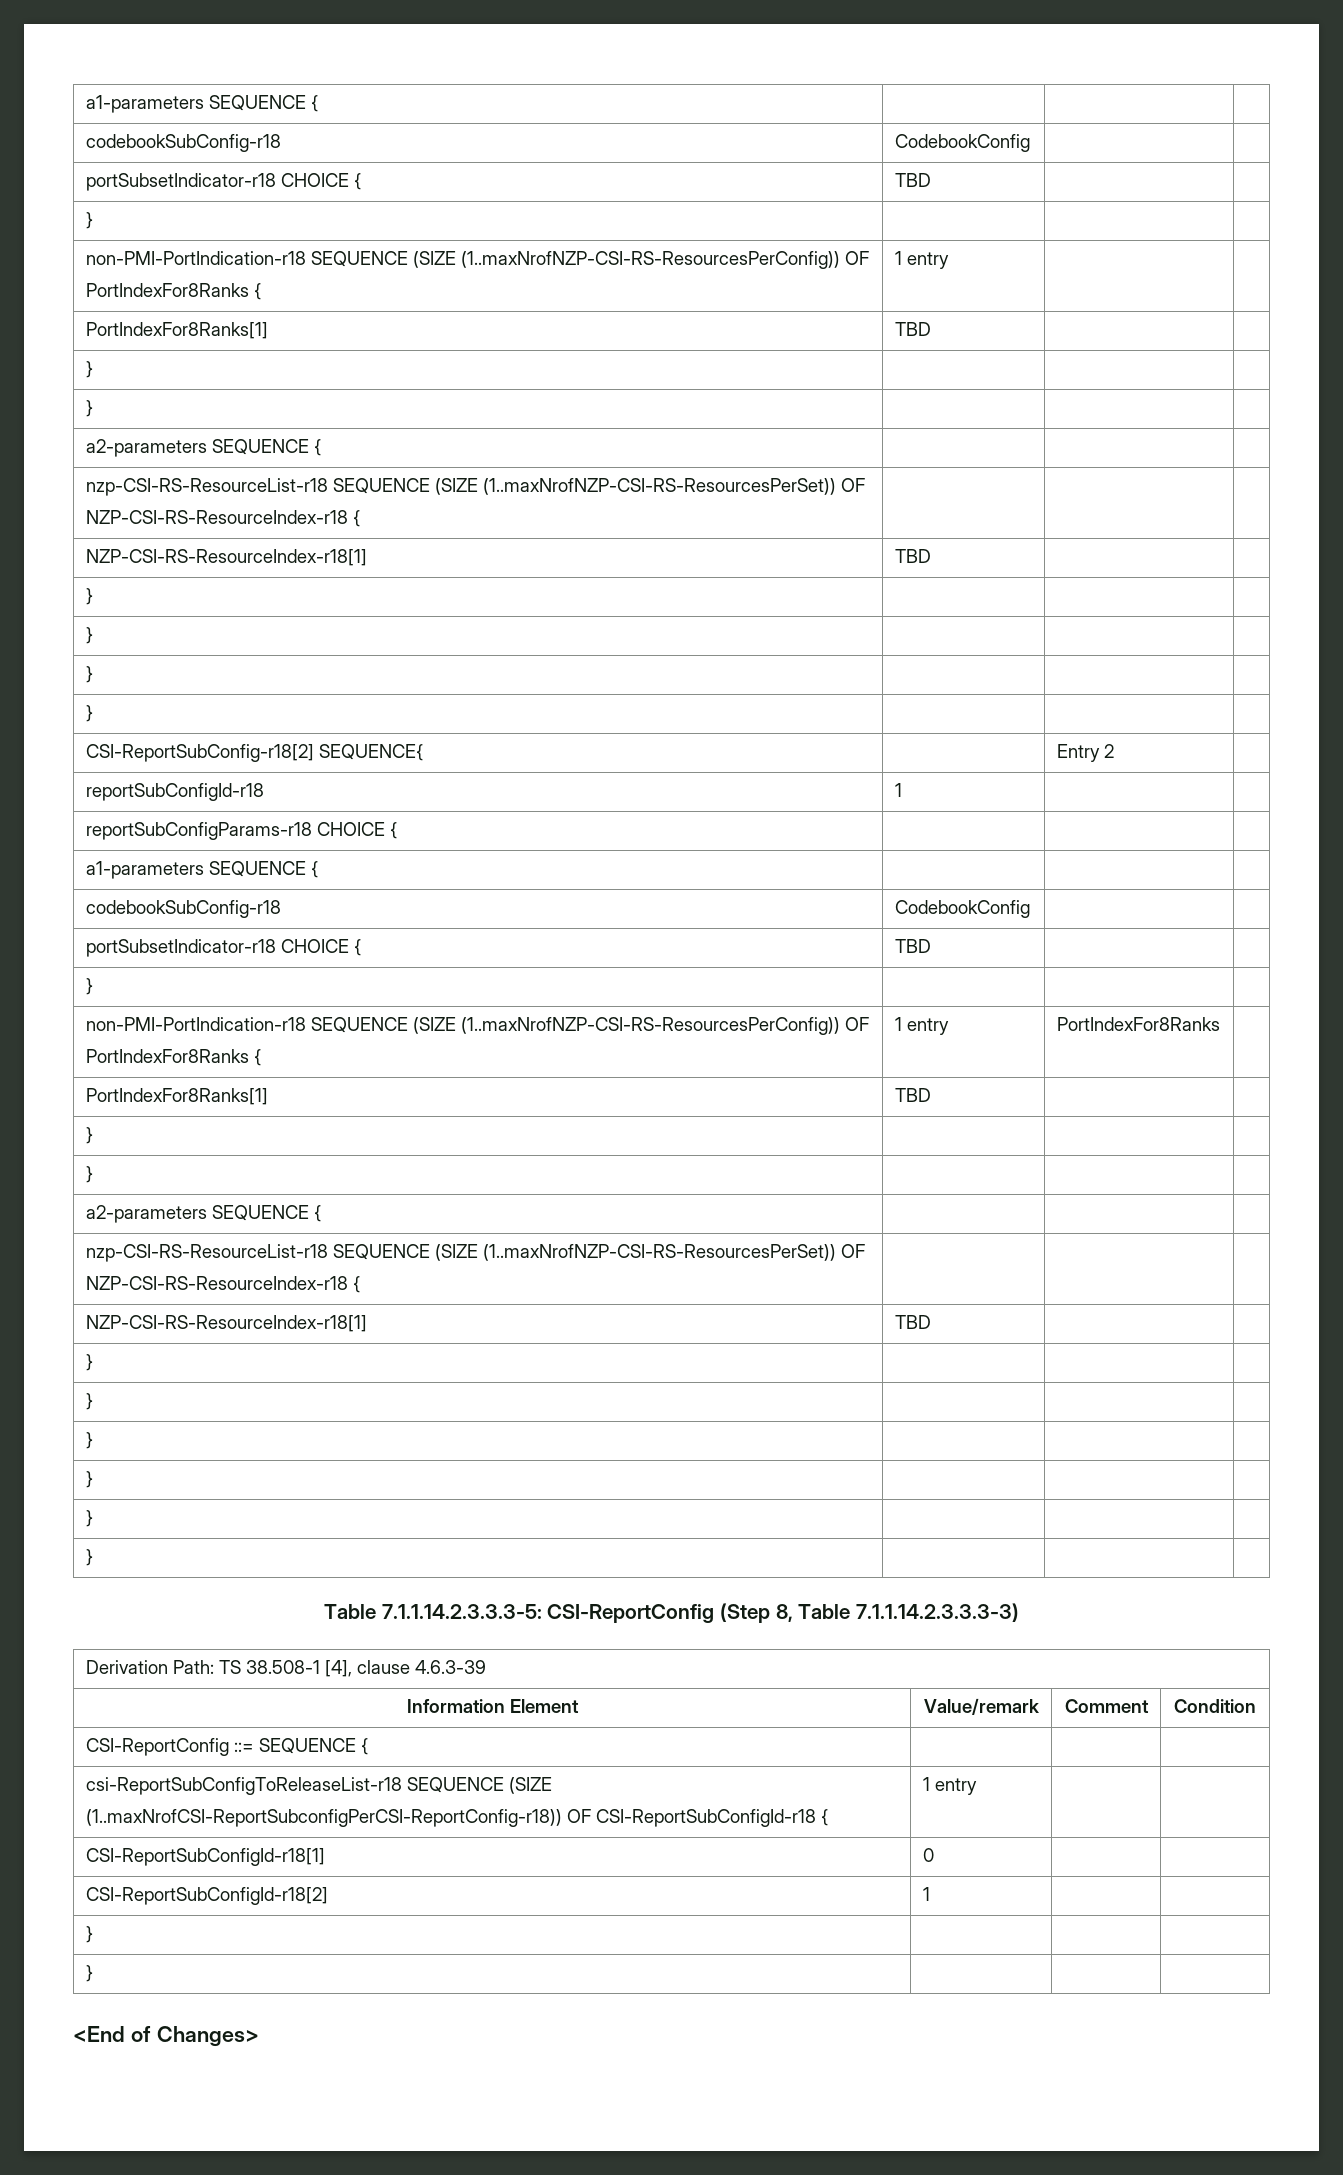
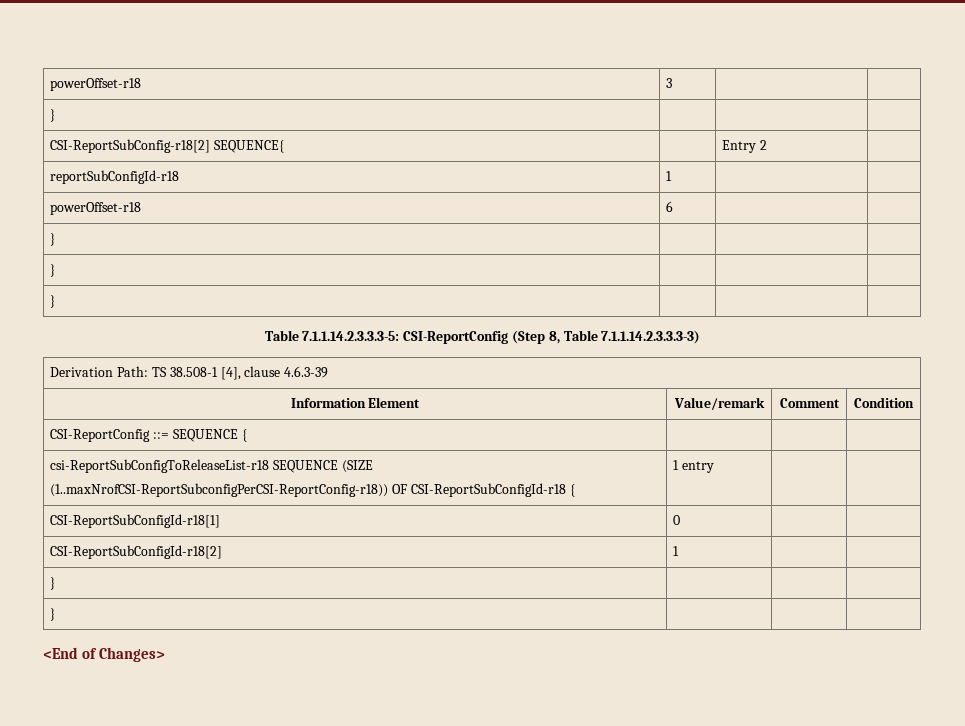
[85,95,318,113] [85,134,281,152] [894,134,1030,152] [85,173,361,191] [894,173,931,187] [85,212,93,229] [85,251,869,269] [85,283,261,300] [894,251,949,269] [85,322,268,339] [894,322,931,336] [85,361,93,378] [85,400,93,417] [85,439,321,457] [85,478,865,496] [85,510,360,527] [85,549,367,566] [894,549,931,563] [85,588,93,605] [85,627,93,644] [85,666,93,683] a1-parameters SEQUENCE { | | | // codebookSubConfig-r18 | CodebookConfig | | // portSubsetIndicator-r18 CHOICE { | TBD | | // } | | | // non-PMI-PortIndication-r18 SEQUENCE (SIZE (1..maxNrofNZP-CSI-RS-ResourcesPerConfig)) OF PortIndexFor8Ranks { | 1 entry | | // PortIndexFor8Ranks[1] | TBD | | // } | | | // } | | | // a2-parameters SEQUENCE { | | | // nzp-CSI-RS-ResourceList-r18 SEQUENCE (SIZE (1..maxNrofNZP-CSI-RS-ResourcesPerSet)) OF NZP-CSI-RS-ResourceIndex-r18 { | | | // NZP-CSI-RS-ResourceIndex-r18[1] | TBD | | // } | | | // } | | | // } | -> [50,78,142,91] [666,78,673,88] powerOffset-r18 | 3
[85,822,397,840] [85,861,318,879] [85,900,281,918] [894,900,1030,918] [85,939,361,957] [894,939,931,953] [85,978,93,995] [85,1017,869,1035] [85,1049,261,1066] [894,1017,949,1035] [1056,1017,1220,1031] [85,1088,268,1105] [894,1088,931,1102] [85,1127,93,1144] [85,1166,93,1183] [85,1205,321,1223] [85,1244,865,1262] [85,1276,360,1293] [85,1315,367,1332] [894,1315,931,1329] [85,1354,93,1371] [85,1393,93,1410] [85,1432,93,1449] reportSubConfigParams-r18 CHOICE { | | | // a1-parameters SEQUENCE { | | | // codebookSubConfig-r18 | CodebookConfig | | // portSubsetIndicator-r18 CHOICE { | TBD | | // } | | | // non-PMI-PortIndication-r18 SEQUENCE (SIZE (1..maxNrofNZP-CSI-RS-ResourcesPerConfig)) OF PortIndexFor8Ranks { | 1 entry | PortIndexFor8Ranks | // PortIndexFor8Ranks[1] | TBD | | // } | | | // } | | | // a2-parameters SEQUENCE { | | | // nzp-CSI-RS-ResourceList-r18 SEQUENCE (SIZE (1..maxNrofNZP-CSI-RS-ResourcesPerSet)) OF NZP-CSI-RS-ResourceIndex-r18 { | | | // NZP-CSI-RS-ResourceIndex-r18[1] | TBD | | // } | | | // } | | | // } | -> [50,202,142,215] [666,201,674,212] powerOffset-r18 | 6

